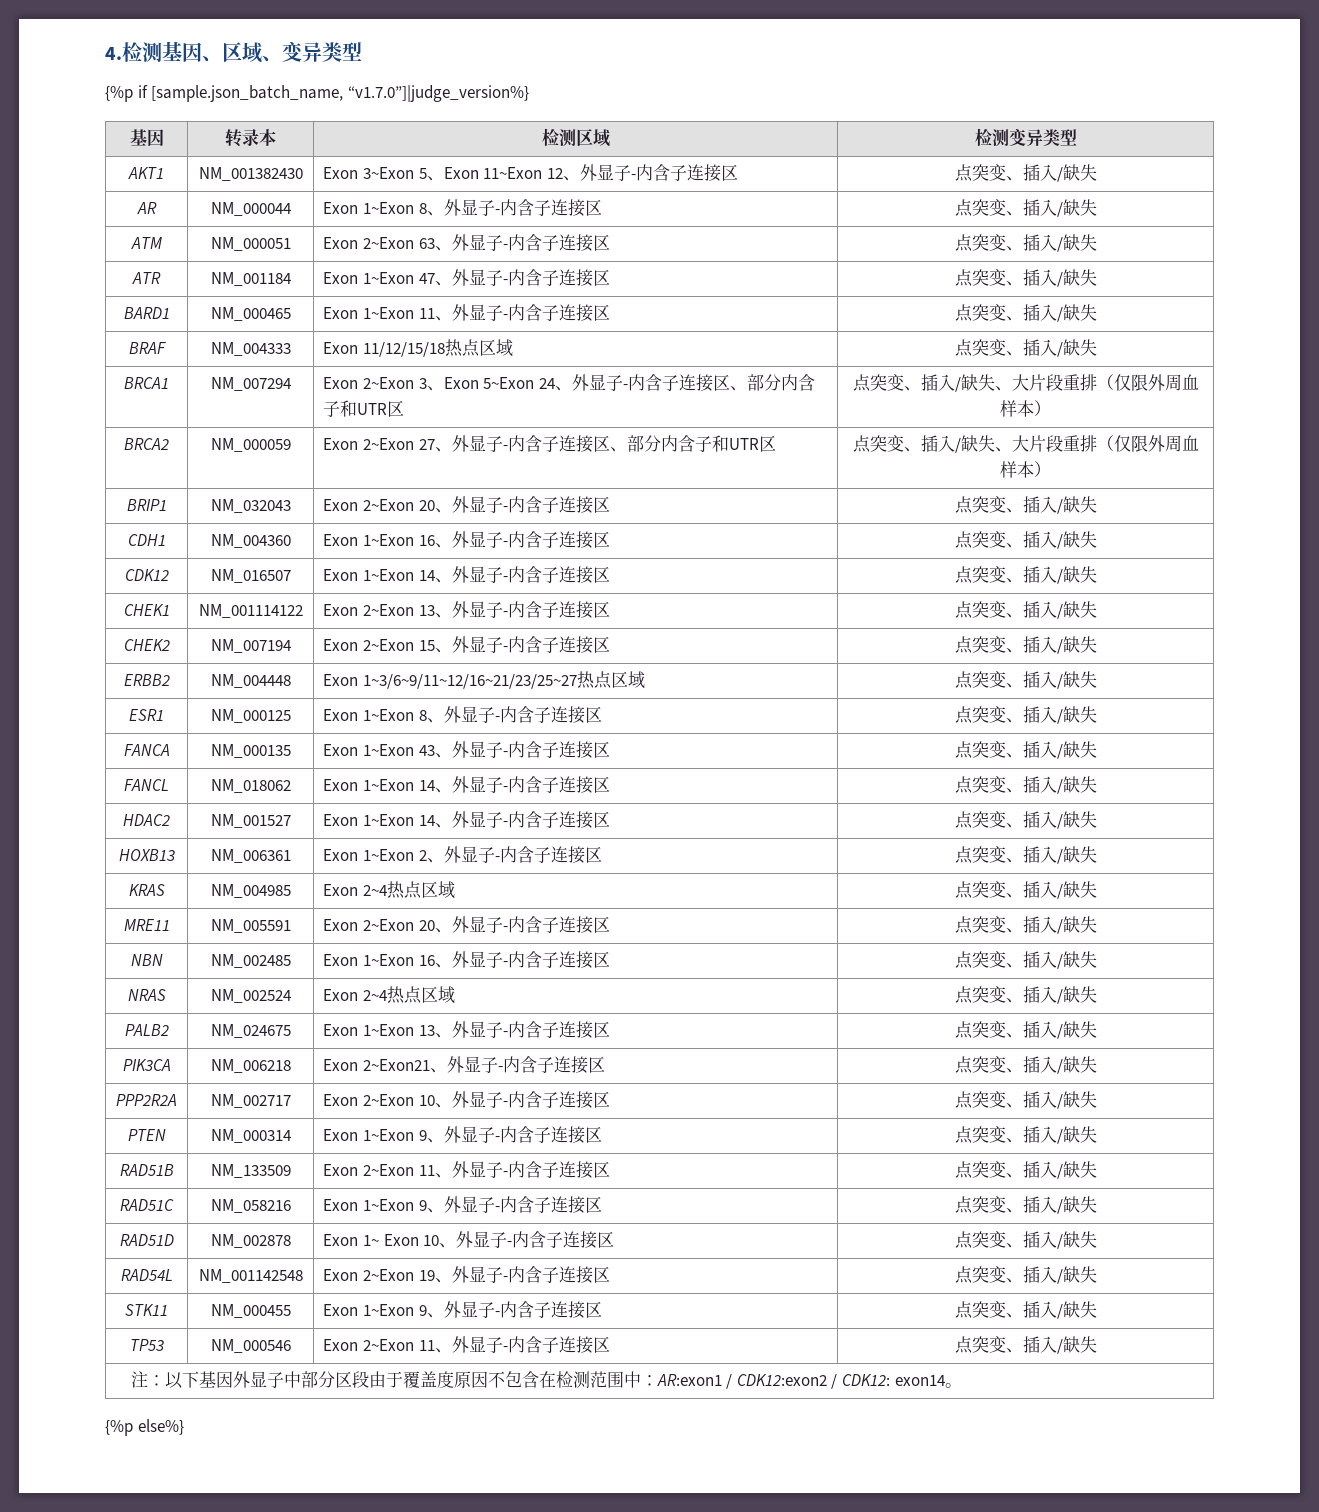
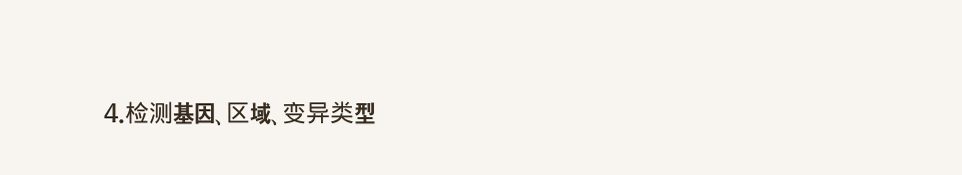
[105,85,529,102] [129,129,164,146] [225,129,276,147] [541,128,610,147] [974,128,1077,146] [128,167,164,179] [198,167,303,181] [323,164,738,182] [954,164,1097,182] [136,202,157,214] [210,202,291,216] [323,199,602,217] [954,199,1097,217] [130,237,162,249] [210,237,291,251] [323,234,610,252] [954,234,1097,252] [132,272,161,284] [210,272,291,286] [323,269,610,287] [954,269,1097,287] [123,307,170,319] [210,307,291,321] [323,304,610,322] [954,304,1097,322] [128,342,166,354] [210,342,291,356] [323,339,513,357] [954,339,1097,357] [124,377,169,389] [210,377,291,391] [323,374,815,392] [323,400,405,417] [852,374,1199,392] [1000,400,1051,417] [124,438,169,450] [210,438,291,452] [323,435,776,453] [852,435,1199,453] [1000,461,1051,478] [126,499,167,511] [210,499,291,513] [323,496,610,514] [954,496,1097,514] [127,534,166,546] [210,534,291,548] [323,531,610,549] [954,531,1097,549] [124,569,169,581] [210,569,291,583] [323,566,610,584] [954,566,1097,584] [123,604,170,616] [198,604,303,618] [323,601,610,619] [954,601,1097,619] [123,639,170,651] [210,639,291,653] [323,636,610,654] [954,636,1097,654] [123,674,170,686] [210,674,291,688] [323,671,645,689] [954,671,1097,689] [129,709,164,721] [210,709,291,723] [323,706,602,724] [954,706,1097,724] [123,744,170,756] [210,744,291,758] [323,741,610,759] [954,741,1097,759] [124,779,169,791] [210,779,291,793] [323,776,610,794] [954,776,1097,794] [123,814,170,826] [210,814,291,828] [323,811,610,829] [954,811,1097,829] [118,849,175,861] [210,849,291,863] [323,846,602,864] [954,846,1097,864] [128,884,165,896] [210,884,291,898] [323,881,455,899] [954,881,1097,899] [123,919,170,931] [210,919,291,933] [323,916,610,934] [954,916,1097,934] [130,954,163,966] [210,954,291,968] [323,951,610,969] [954,951,1097,969] [127,989,166,1001] [210,989,291,1003] [323,986,455,1004] [954,986,1097,1004] [124,1024,169,1036] [210,1024,291,1038] [323,1021,610,1039] [954,1021,1097,1039] [122,1059,171,1071] [210,1059,291,1073] [323,1056,605,1074] [954,1056,1097,1074] [116,1094,177,1106] [210,1094,291,1108] [323,1091,610,1109] [954,1091,1097,1109] [127,1129,166,1141] [210,1129,291,1143] [323,1126,602,1144] [954,1126,1097,1144] [119,1164,174,1176] [210,1164,291,1178] [323,1161,610,1179] [954,1161,1097,1179] [120,1199,174,1211] [210,1199,291,1213] [323,1196,602,1214] [954,1196,1097,1214] [119,1234,174,1246] [210,1234,291,1248] [323,1231,615,1249] [954,1231,1097,1249] [120,1269,173,1281] [198,1269,303,1283] [323,1266,610,1284] [954,1266,1097,1284] [125,1304,168,1316] [210,1304,291,1318] [323,1301,602,1319] [954,1301,1097,1319] [129,1339,164,1351] [210,1339,291,1353] [323,1336,610,1354] [954,1336,1097,1354] [130,1371,962,1389] [105,1419,184,1436] // {%p if [sample.json_batch_name, “v1.7.0”]|judge_version%} // 基因 | 转录本 | 检测区域 | 检测变异类型 // AKT1 | NM_001382430 | Exon 3~Exon 5、Exon 11~Exon 12、外显子-内含子连接区 | 点突变、插入/缺失 // AR | NM_000044 | Exon 1~Exon 8、外显子-内含子连接区 | 点突变、插入/缺失 // ATM | NM_000051 | Exon 2~Exon 63、外显子-内含子连接区 | 点突变、插入/缺失 // ATR | NM_001184 | Exon 1~Exon 47、外显子-内含子连接区 | 点突变、插入/缺失 // BARD1 | NM_000465 | Exon 1~Exon 11、外显子-内含子连接区 | 点突变、插入/缺失 // BRAF | NM_004333 | Exon 11/12/15/18热点区域 | 点突变、插入/缺失 // BRCA1 | NM_007294 | Exon 2~Exon 3、Exon 5~Exon 24、外显子-内含子连接区、部分内含子和UTR区 | 点突变、插入/缺失、大片段重排（仅限外周血样本） // BRCA2 | NM_000059 | Exon 2~Exon 27、外显子-内含子连接区、部分内含子和UTR区 | 点突变、插入/缺失、大片段重排（仅限外周血样本） // BRIP1 | NM_032043 | Exon 2~Exon 20、外显子-内含子连接区 | 点突变、插入/缺失 // CDH1 | NM_004360 | Exon 1~Exon 16、外显子-内含子连接区 | 点突变、插入/缺失 // CDK12 | NM_016507 | Exon 1~Exon 14、外显子-内含子连接区 | 点突变、插入/缺失 // CHEK1 | NM_001114122 | Exon 2~Exon 13、外显子-内含子连接区 | 点突变、插入/缺失 // CHEK2 | NM_007194 | Exon 2~Exon 15、外显子-内含子连接区 | 点突变、插入/缺失 // ERBB2 | NM_004448 | Exon 1~3/6~9/11~12/16~21/23/25~27热点区域 | 点突变、插入/缺失 // ESR1 | NM_000125 | Exon 1~Exon 8、外显子-内含子连接区 | 点突变、插入/缺失 // FANCA | NM_000135 | Exon 1~Exon 43、外显子-内含子连接区 | 点突变、插入/缺失 // FANCL | NM_018062 | Exon 1~Exon 14、外显子-内含子连接区 | 点突变、插入/缺失 // HDAC2 | NM_001527 | Exon 1~Exon 14、外显子-内含子连接区 | 点突变、插入/缺失 // HOXB13 | NM_006361 | Exon 1~Exon 2、外显子-内含子连接区 | 点突变、插入/缺失 // KRAS | NM_004985 | Exon 2~4热点区域 | 点突变、插入/缺失 // MRE11 | NM_005591 | Exon 2~Exon 20、外显子-内含子连接区 | 点突变、插入/缺失 // NBN | NM_002485 | Exon 1~Exon 16、外显子-内含子连接区 | 点突变、插入/缺失 // NRAS | NM_002524 | Exon 2~4热点区域 | 点突变、插入/缺失 // PALB2 | NM_024675 | Exon 1~Exon 13、外显子-内含子连接区 | 点突变、插入/缺失 // PIK3CA | NM_006218 | Exon 2~Exon21、外显子-内含子连接区 | 点突变、插入/缺失 // PPP2R2A | NM_002717 | Exon 2~Exon 10、外显子-内含子连接区 | 点突变、插入/缺失 // PTEN | NM_000314 | Exon 1~Exon 9、外显子-内含子连接区 | 点突变、插入/缺失 // RAD51B | NM_133509 | Exon 2~Exon 11、外显子-内含子连接区 | 点突变、插入/缺失 // RAD51C | NM_058216 | Exon 1~Exon 9、外显子-内含子连接区 | 点突变、插入/缺失 // RAD51D | NM_002878 | Exon 1~ Exon 10、外显子-内含子连接区 | 点突变、插入/缺失 // RAD54L | NM_001142548 | Exon 2~Exon 19、外显子-内含子连接区 | 点突变、插入/缺失 // STK11 | NM_000455 | Exon 1~Exon 9、外显子-内含子连接区 | 点突变、插入/缺失 // TP53 | NM_000546 | Exon 2~Exon 11、外显子-内含子连接区 | 点突变、插入/缺失 // 注：以下基因外显子中部分区段由于覆盖度原因不包含在检测范围中：AR:exon1 / CDK12:exon2 / CDK12: exon14。 // {%p else%} -> (376, 113) none

